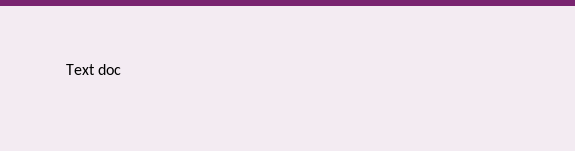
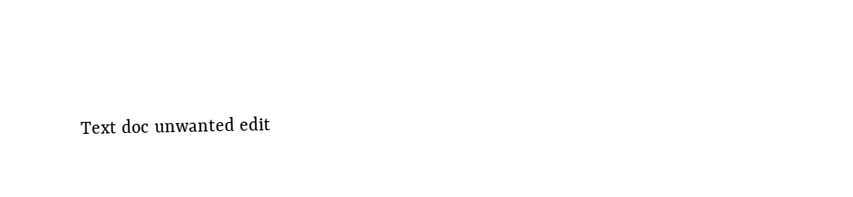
(122, 69) none -> [153,116,272,133] unwanted edit

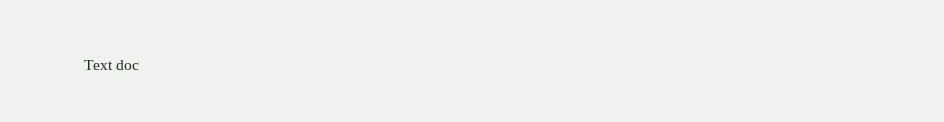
[153,116,272,133] unwanted edit -> (140, 65) none

